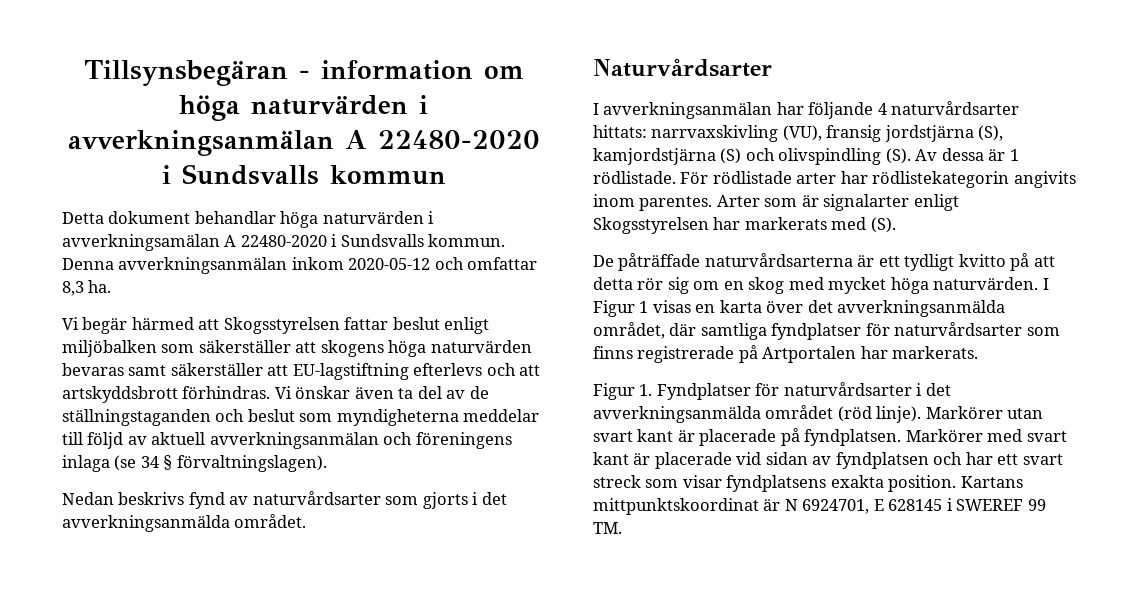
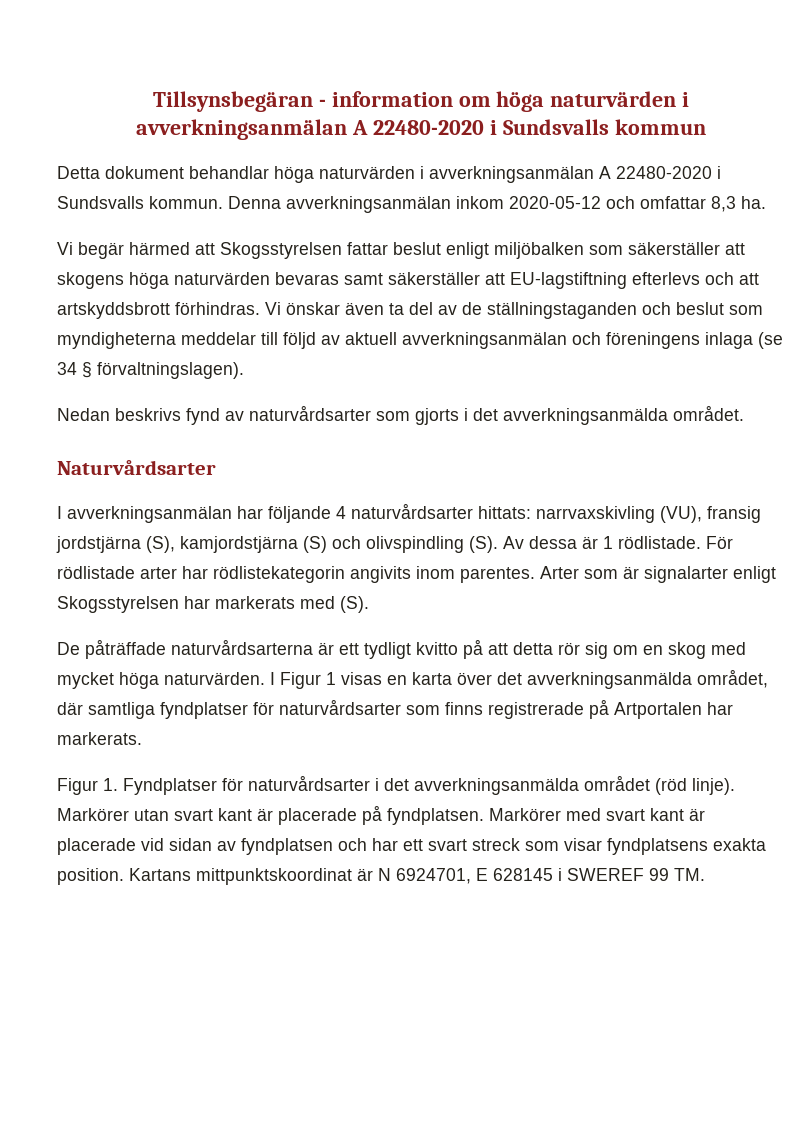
[62,234,220,251] avverkningsamälan -> [429,166,594,183] avverkningsanmälan

